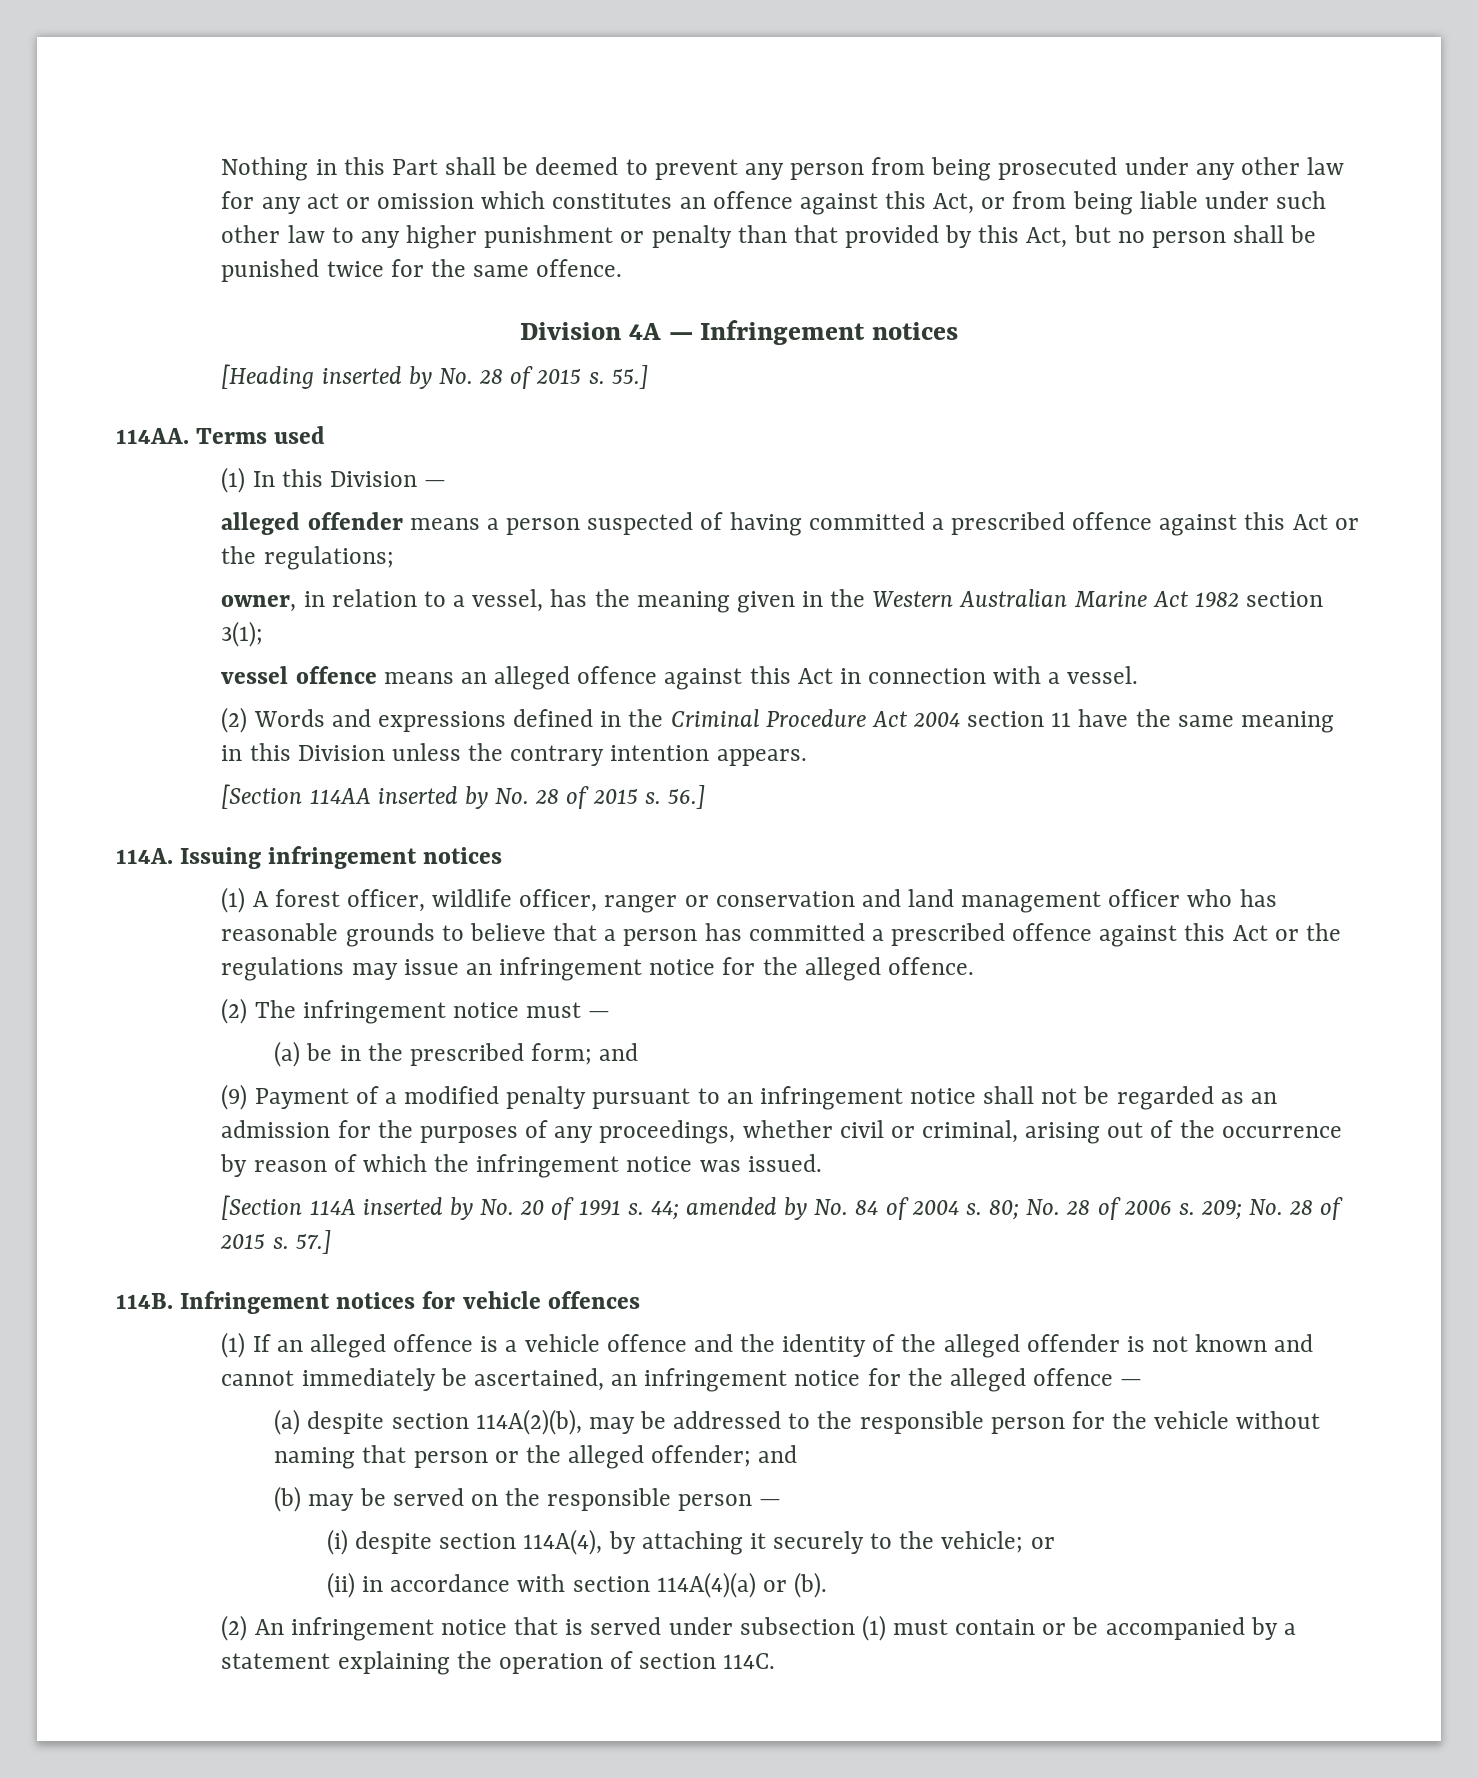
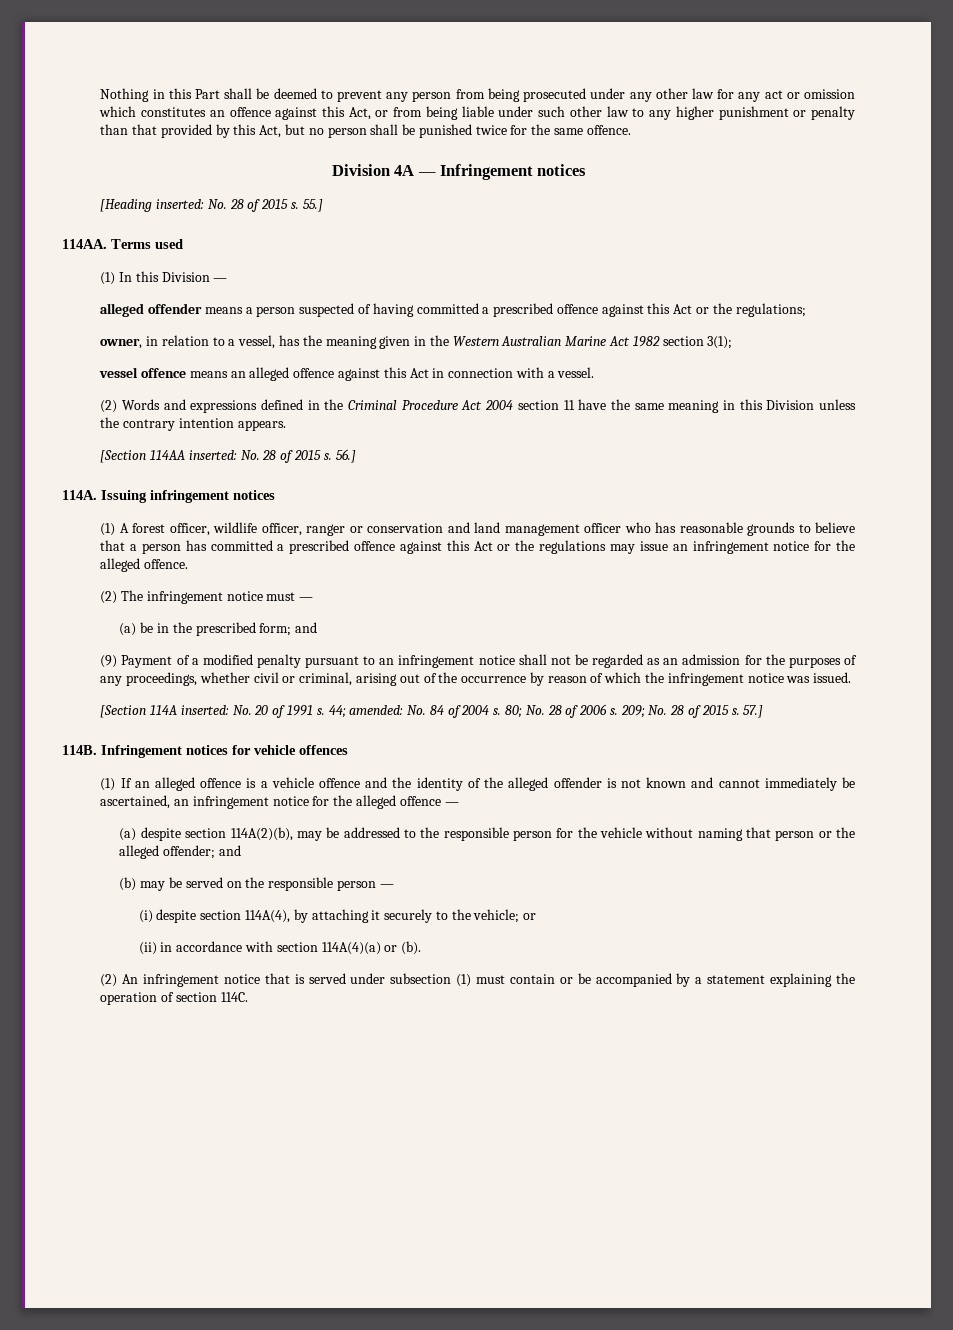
[321,366,432,389] inserted by -> [156,199,205,209] inserted:
[377,786,488,809] inserted by -> [188,450,237,460] inserted:
[362,1197,473,1220] inserted by -> [180,705,229,715] inserted:
[686,1197,808,1220] amended by -> [349,705,404,715] amended:

